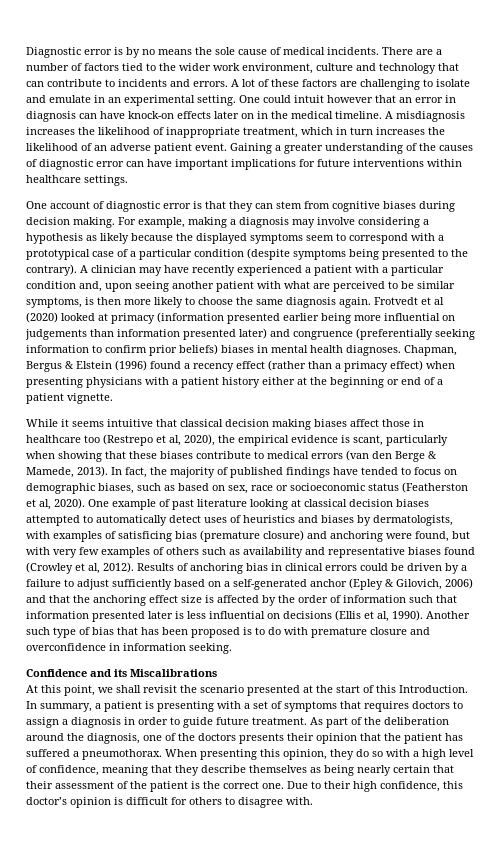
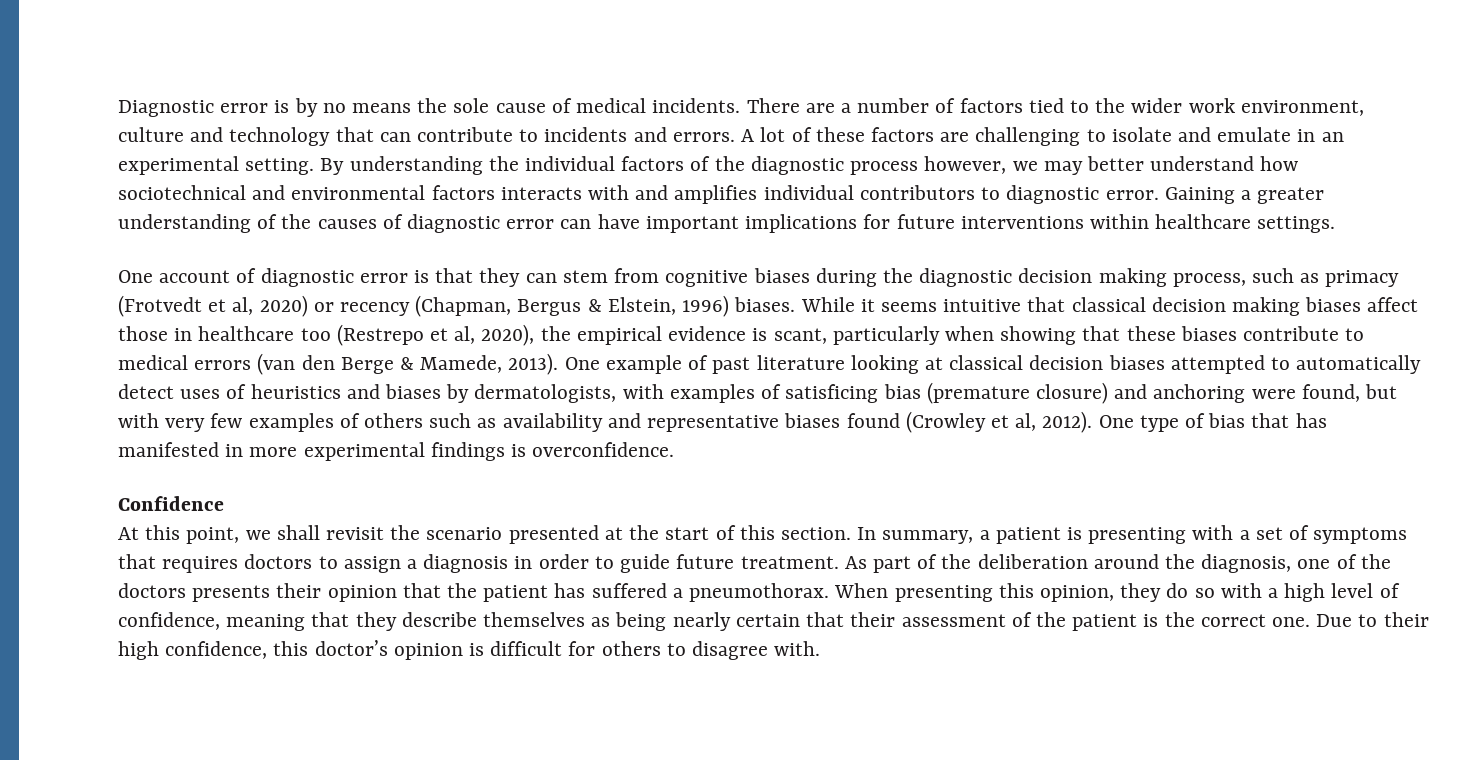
[239,95,456,103] [26,111,465,122] [26,127,445,138] [26,143,227,154] One could intuit however that an error in diagnosis can have knock-on effects later on in the medical timeline. A misdiagnosis increases the likelihood of inappropriate treatment, which in turn increases the likelihood of an adverse patient event. -> [320,156,1299,175] [118,185,1159,204] By understanding the individual factors of the diagnostic process however, we may better understand how sociotechnical and environmental factors interacts with and amplifies individual contributors to diagnostic error.
[26,217,429,228] [26,233,444,244] [26,248,468,260] [26,264,444,276] [26,281,455,292] [26,297,444,308] [26,312,455,324] [25,328,475,340] [26,344,457,356] [26,360,455,372] [26,377,443,388] [26,393,113,404] decision making. For example, making a diagnosis may involve considering a hypothesis as likely because the displayed symptoms seem to correspond with a prototypical case of a particular condition (despite symptoms being presented to the contrary). A clinician may have recently experienced a patient with a particular condition and, upon seeing another patient with what are perceived to be similar symptoms, is then more likely to choose the same diagnosis again. Frotvedt et al (2020) looked at primacy (information presented earlier being more influential on judgements than information presented later) and congruence (preferentially seeking information to confirm prior beliefs) biases in mental health diagnoses. Chapman, Bergus & Elstein (1996) found a recency effect (rather than a primacy effect) when presenting physicians with a patient history either at the beginning or end of a patient vignette. // -> [882,268,1400,287] [118,295,796,317] the diagnostic decision making process, such as primacy (Frotvedt et al, 2020) or recency (Chapman, Bergus & Elstein, 1996) biases.
[111,467,457,478] [26,482,468,494] [26,498,85,510] In fact, the majority of published findings have tended to focus on demographic biases, such as based on sex, race or socioeconomic status (Featherston et al, 2020). -> (559, 364) none
[137,563,467,574] [26,578,473,590] [26,595,457,606] [26,610,470,622] [26,627,50,635] Results of anchoring bias in clinical errors could be driven by a failure to adjust sufficiently based on a self-generated anchor (Epley & Gilovich, 2006) and that the anchoring effect size is affected by the order of information such that information presented later is less influential on decisions (Ellis et al, 1990). Another such -> [1098,415,1134,428] One
[162,627,430,638] [26,643,232,654] [26,669,217,677] been proposed is to do with premature closure and overconfidence in information seeking. // Confidence and its Miscalibrations -> [118,442,675,461] [118,496,224,511] manifested in more experimental findings is overconfidence. // Confidence
[399,685,468,693] Introduction. -> [780,527,851,540] section.

